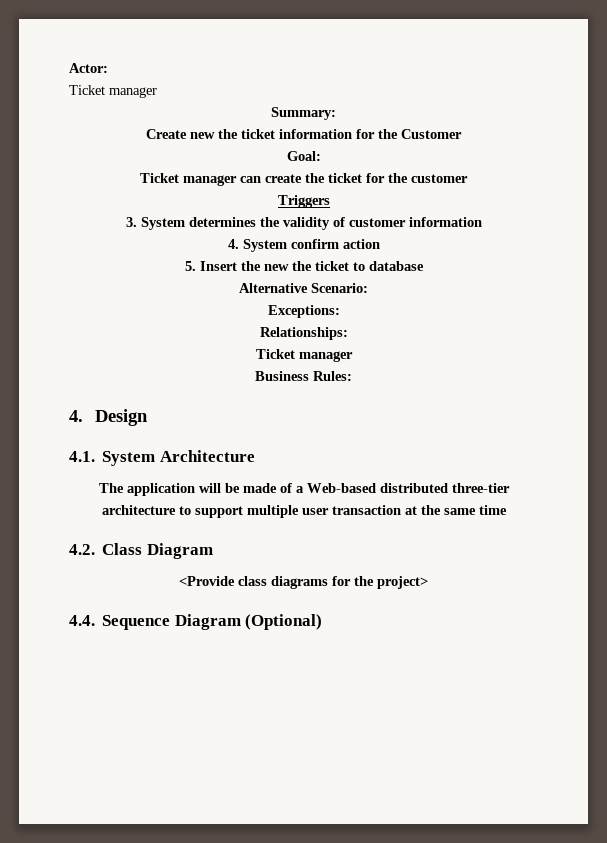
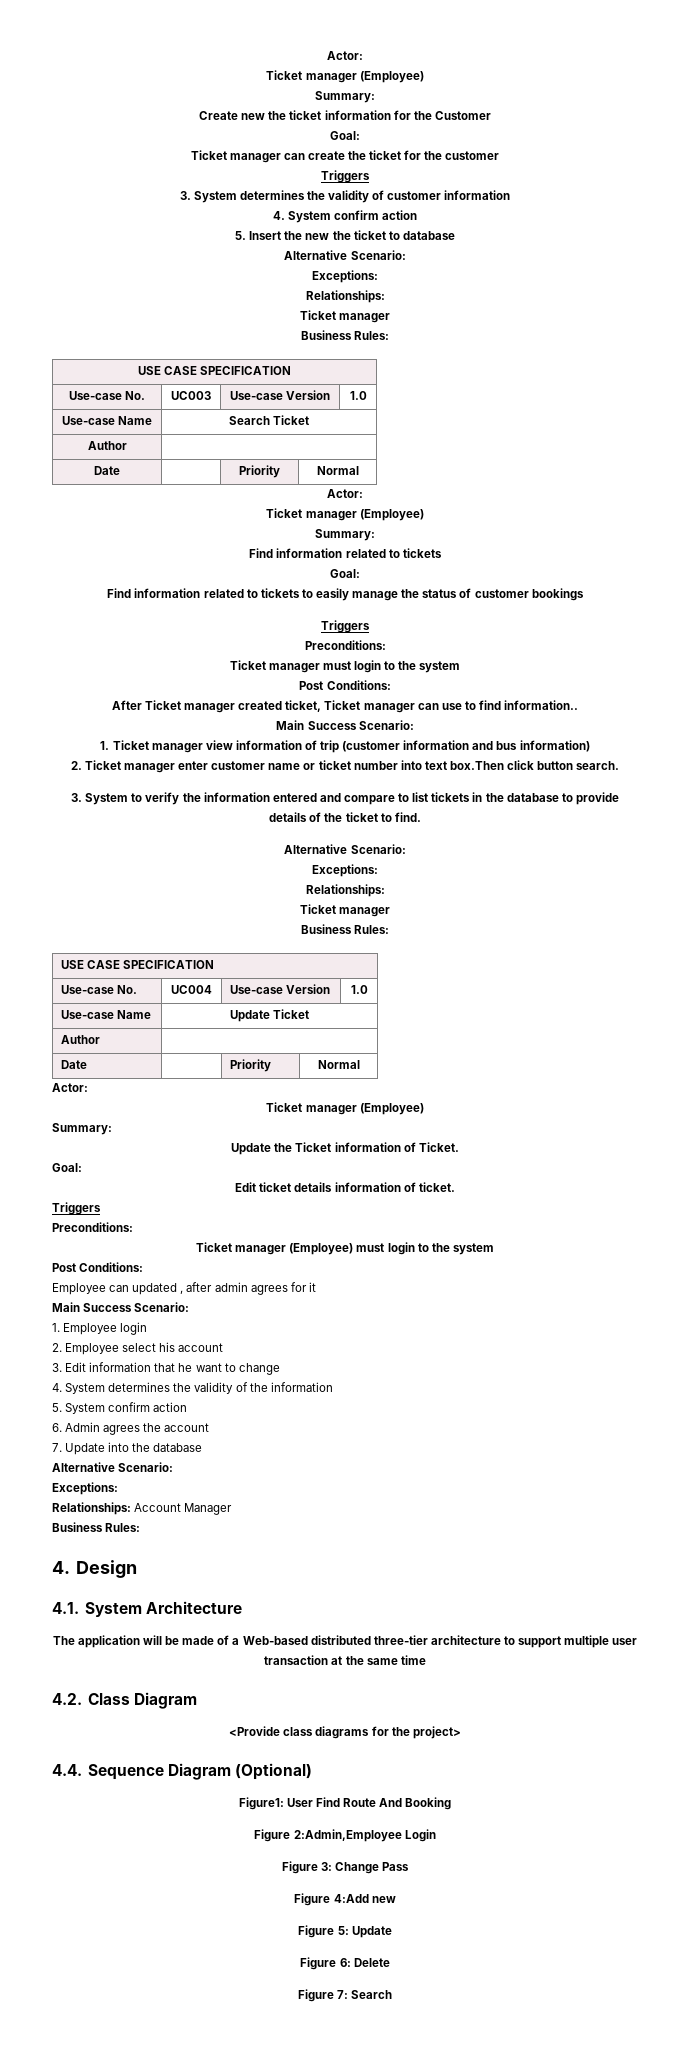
[69,63,108,73] [69,85,157,98] Actor: // Ticket manager -> [327,51,363,60] [266,70,424,83] Actor: // Ticket manager (Employee)
(352, 376) none -> [137,366,292,375] [68,391,146,400] [171,391,211,400] [229,390,331,400] [349,391,367,400] [61,416,153,425] [228,415,310,425] [87,441,127,450] [94,466,120,475] [239,465,280,478] [316,466,359,475] [327,489,363,498] [266,508,424,521] [315,529,375,541] [249,548,442,558] [330,569,360,578] [107,588,584,601] [321,620,370,633] [304,640,386,650] [229,660,461,673] [299,680,391,690] [111,700,579,713] [276,720,414,730] [100,740,590,753] [70,760,620,773] [71,792,619,805] [269,812,421,822] [284,844,406,854] [312,864,378,877] [305,884,385,897] [299,904,391,917] [300,924,390,934] [60,960,214,969] [60,985,137,994] [171,985,212,994] [229,984,330,994] [350,985,368,994] [60,1010,151,1019] [229,1009,310,1022] [60,1035,100,1044] [60,1060,87,1069] [229,1059,271,1072] [317,1060,360,1069] [52,1083,88,1092] [266,1102,424,1115] [52,1123,112,1135] [231,1142,459,1155] [52,1163,82,1172] [235,1182,455,1192] [52,1202,101,1215] [52,1222,133,1232] [196,1242,494,1255] [52,1262,144,1272] [52,1282,316,1295] [52,1302,190,1312] [52,1322,148,1335] [52,1342,224,1355] [52,1362,280,1375] [52,1382,333,1394] [52,1402,188,1414] [52,1422,210,1435] [52,1442,203,1455] [52,1462,174,1472] [52,1482,118,1495] [52,1502,233,1515] [52,1522,141,1532] // USE CASE SPECIFICATION // Use-case No. | UC003 | Use-case Version | 1.0 // Use-case Name | Search Ticket // Author | // Date | | Priority | Normal // Actor: // Ticket manager (Employee) // Summary: // Find information related to tickets // Goal: // Find information related to tickets to easily manage the status of customer bookings // Triggers // Preconditions: // Ticket manager must login to the system // Post Conditions: // After Ticket manager created ticket, Ticket manager can use to find information.. // Main Success Scenario: // 1. Ticket manager view information of trip (customer information and bus information) // 2. Ticket manager enter customer name or ticket number into text box.Then click button search. // 3. System to verify the information entered and compare to list tickets in the database to provide details of the ticket to find. // Alternative Scenario: // Exceptions: // Relationships: // Ticket manager // Business Rules: // USE CASE SPECIFICATION // Use-case No. | UC004 | Use-case Version | 1.0 // Use-case Name | Update Ticket // Author | // Date | | Priority | Normal // Actor: // Ticket manager (Employee) // Summary: // Update the Ticket information of Ticket. // Goal: // Edit ticket details information of ticket. // Triggers // Preconditions: // Ticket manager (Employee) must login to the system // Post Conditions: // Employee can updated , after admin agrees for it // Main Success Scenario: // 1. Employee login // 2. Employee select his account // 3. Edit information that he want to change // 4. System determines the validity of the information // 5. System confirm action // 6. Admin agrees the account // 7. Update into the database // Alternative Scenario: // Exceptions: // Relationships: Account Manager // Business Rules:
(323, 622) none -> [238,1797,452,1810] [254,1829,436,1842] [281,1861,410,1874] [294,1893,396,1906] [298,1925,392,1938] [300,1957,390,1970] [297,1989,393,2002] // Figure1: User Find Route And Booking // Figure 2:Admin,Employee Login // Figure 3: Change Pass // Figure 4:Add new // Figure 5: Update // Figure 6: Delete // Figure 7: Search

